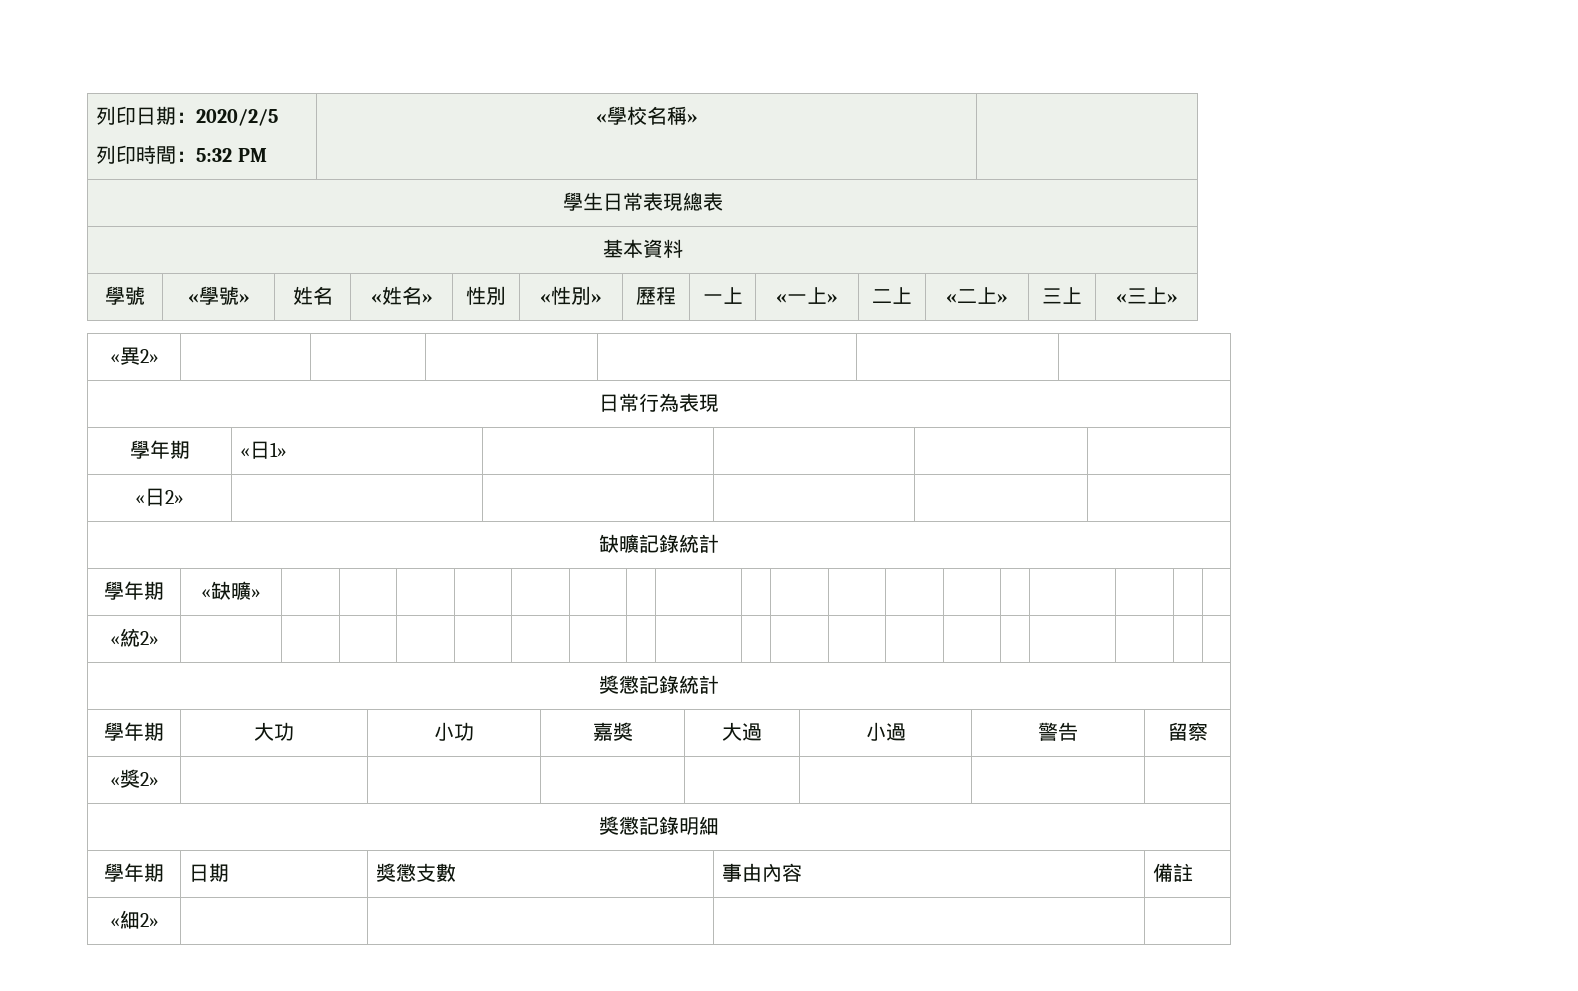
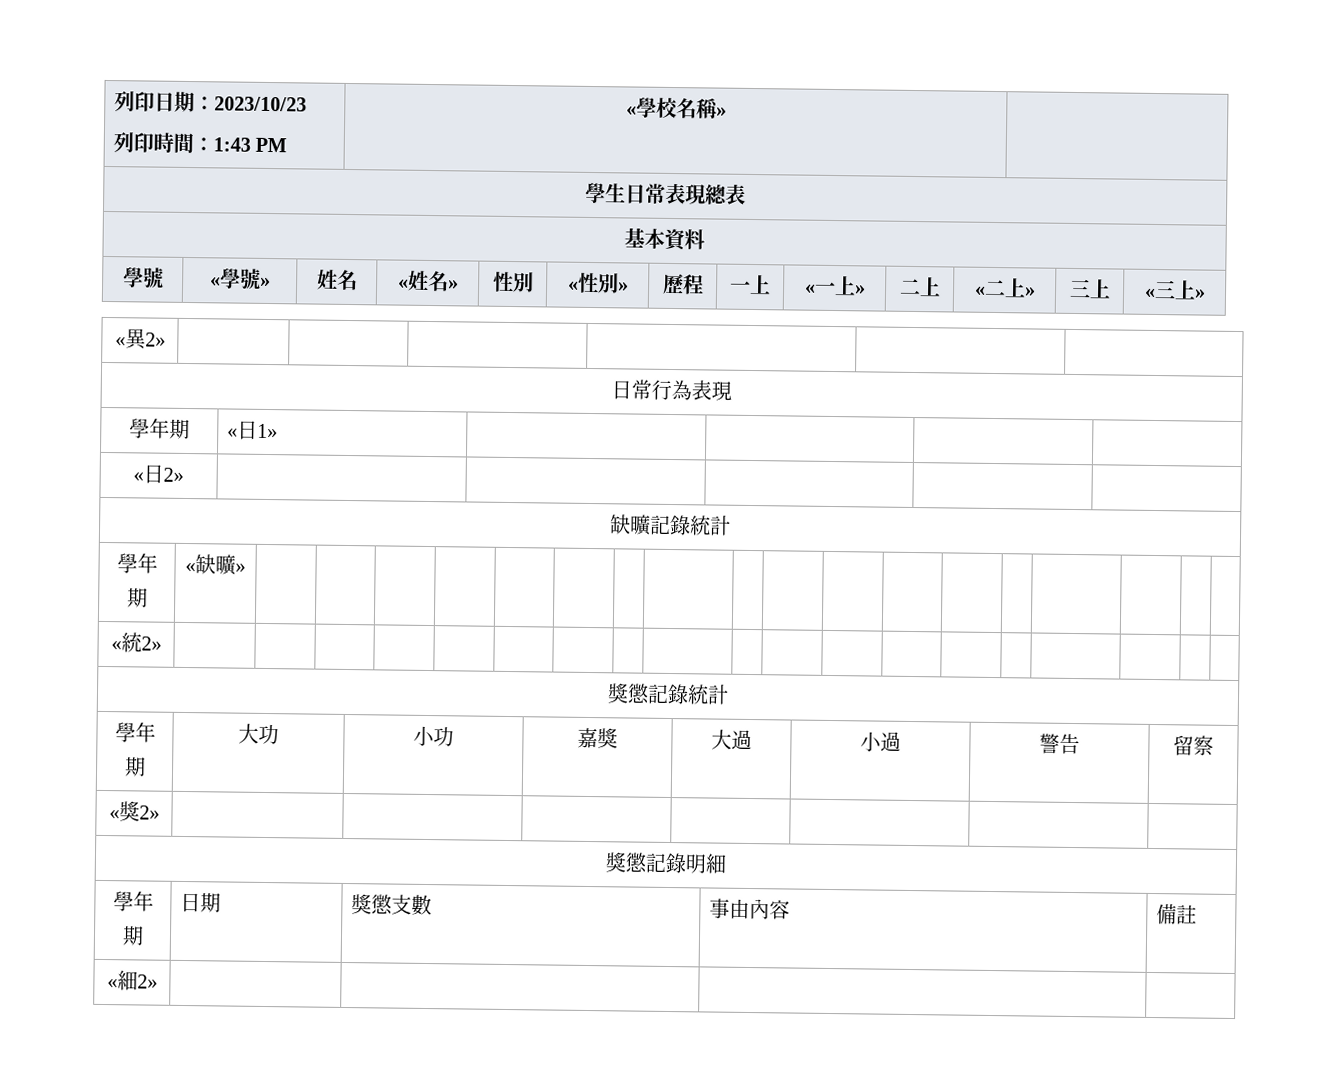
[196,109,279,126] 2020/2/5 -> [213,96,307,112] 2023/10/23
[196,148,233,162] 5:32 -> [212,137,251,152] 1:43

